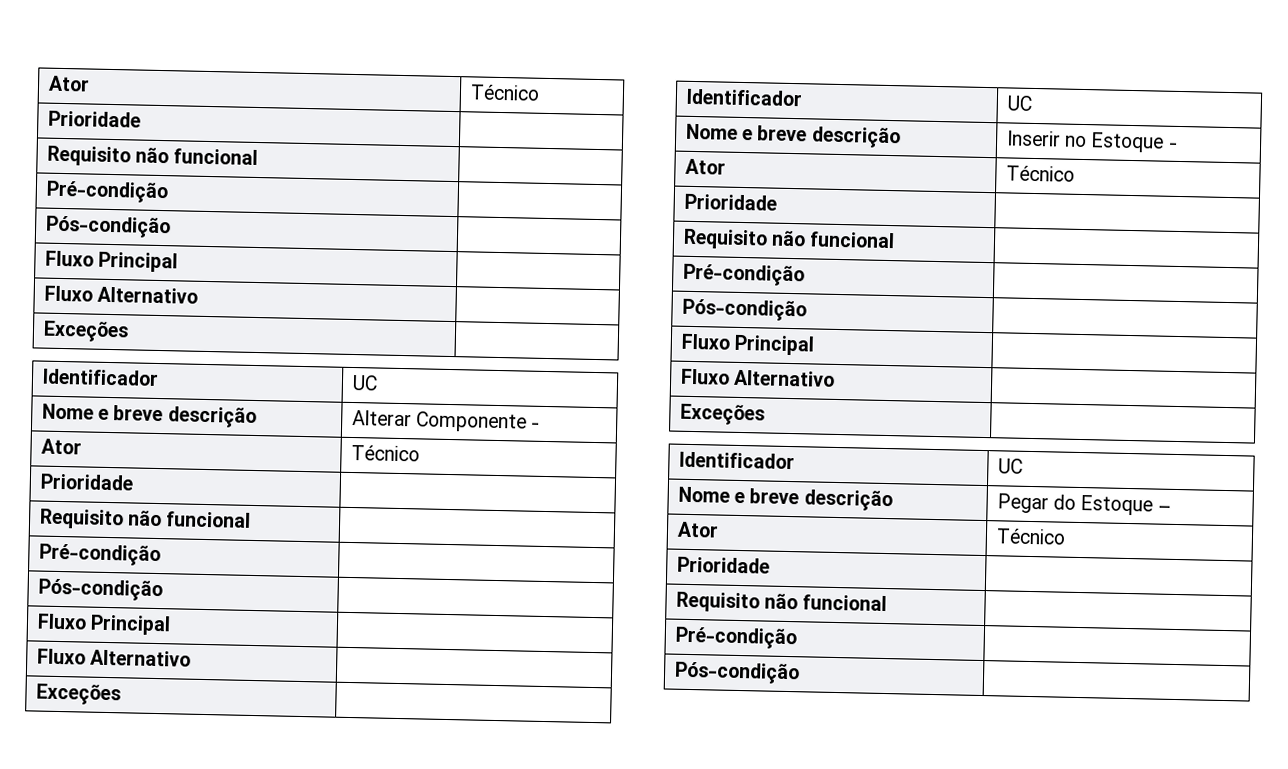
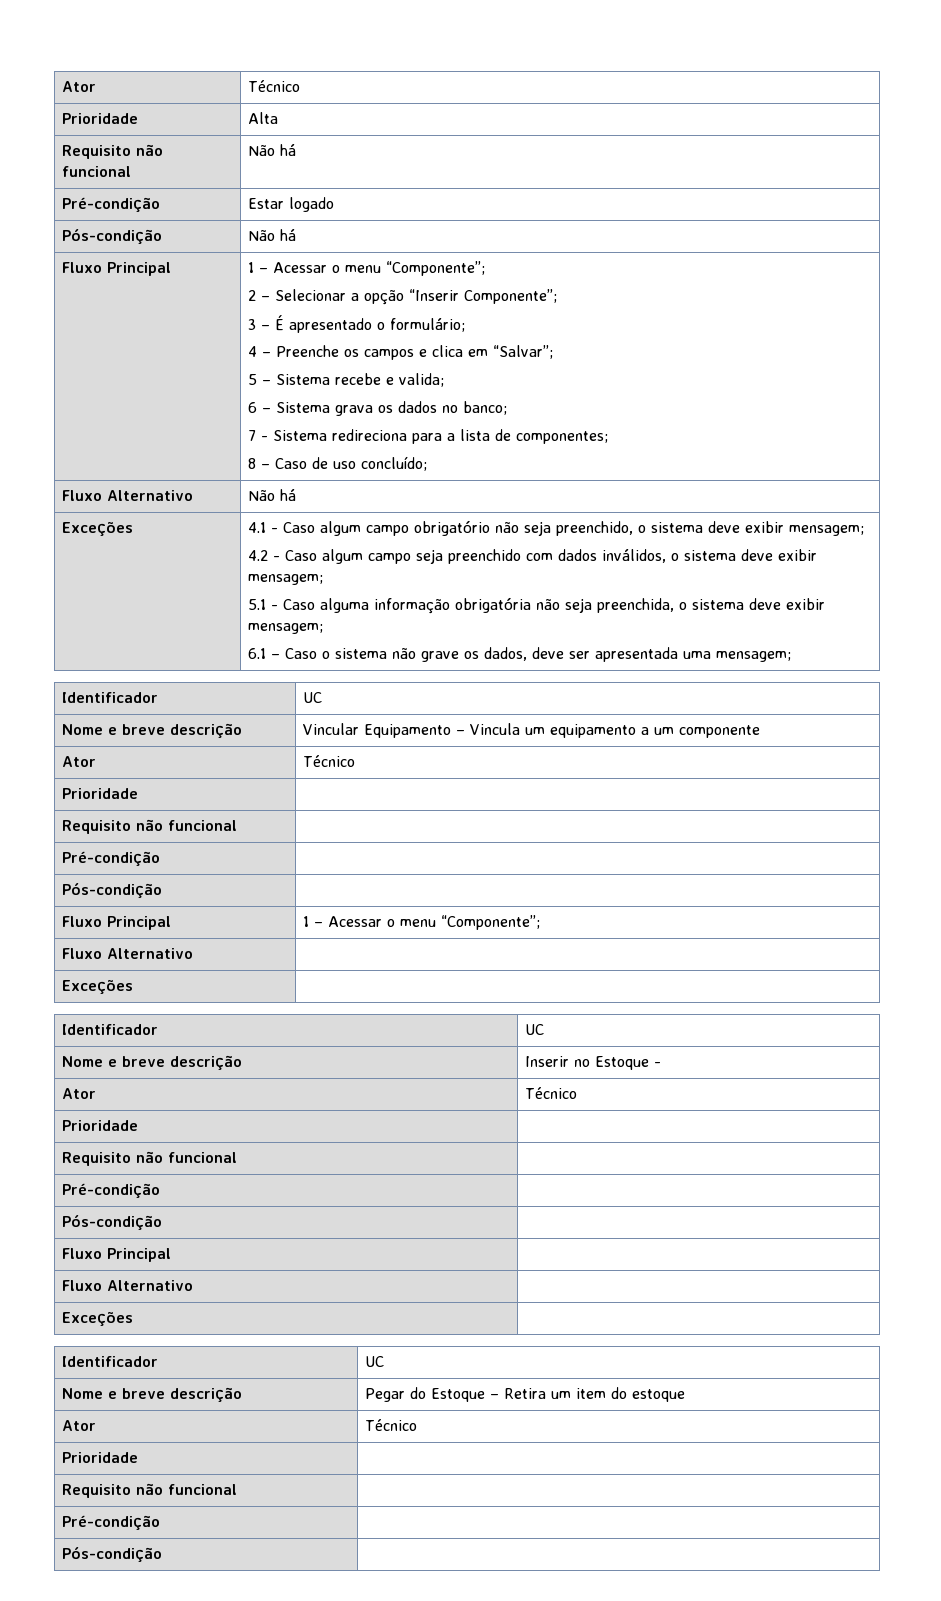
[47,75,90,92] [469,84,540,101] [47,110,141,128] [46,145,259,167] [45,180,169,204] [44,215,171,239] [44,250,179,273] [43,285,199,304] [42,320,129,343] [41,368,159,386] [351,374,378,391] [41,403,257,429] [351,409,541,433] Ator | Técnico // Prioridade | // Requisito não funcional | // Pré-condição | // Pós-condição | // Fluxo Principal | // Fluxo Alternativo | // Exceções | // Identificador | UC // Nome e breve descrição | Alterar Componente - -> [61,81,96,92] [247,80,300,92] [61,113,138,124] [247,112,278,124] [61,144,163,159] [61,166,131,177] [247,144,296,156] [61,197,160,212] [247,197,334,212] [61,229,162,244] [247,229,296,241] [61,262,171,276] [247,261,485,276] [247,289,557,305] [247,315,465,333] [247,345,553,360] [247,373,444,387] [247,401,507,416] [247,429,608,444] [247,456,427,471] [61,490,193,501] [247,489,296,501] [61,521,133,536] [247,520,864,536] [247,549,817,564] [247,574,323,585] [247,597,825,614] [247,623,323,634] [247,647,791,662] [61,692,158,703] [302,692,322,703] [61,723,242,738] [302,723,760,738] Ator | Técnico // Prioridade | Alta // Requisito não funcional | Não há // Pré-condição | Estar logado // Pós-condição | Não há // Fluxo Principal | 1 – Acessar o menu “Componente”; // 2 – Selecionar a opção “Inserir Componente”; // 3 – É apresentado o formulário; // 4 – Preenche os campos e clica em “Salvar”; // 5 – Sistema recebe e valida; // 6 – Sistema grava os dados no banco; // 7 - Sistema redireciona para a lista de componentes; // 8 – Caso de uso concluído; // Fluxo Alternativo | Não há // Exceções | 4.1 - Caso algum campo obrigatório não seja preenchido, o sistema deve exibir mensagem; // 4.2 - Caso algum campo seja preenchido com dados inválidos, o sistema deve exibir mensagem; // 5.1 - Caso alguma informação obrigatória não seja preenchida, o sistema deve exibir mensagem; // 6.1 – Caso o sistema não grave os dados, deve ser apresentada uma mensagem; // Identificador | UC // Nome e breve descrição | Vincular Equipamento – Vincula um equipamento a um componente
(172, 625) none -> [302,915,540,930] 1 – Acessar o menu “Componente”;
(1171, 508) none -> [503,1387,685,1402] Retira um item do estoque

